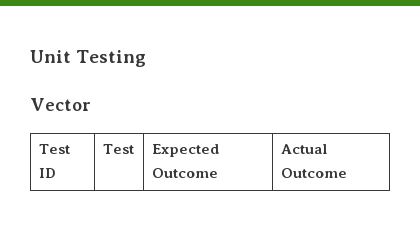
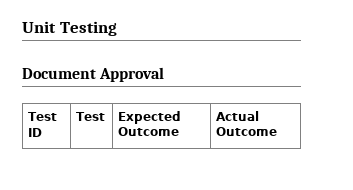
[30,98,91,111] Vector -> [22,67,165,82] Document Approval

